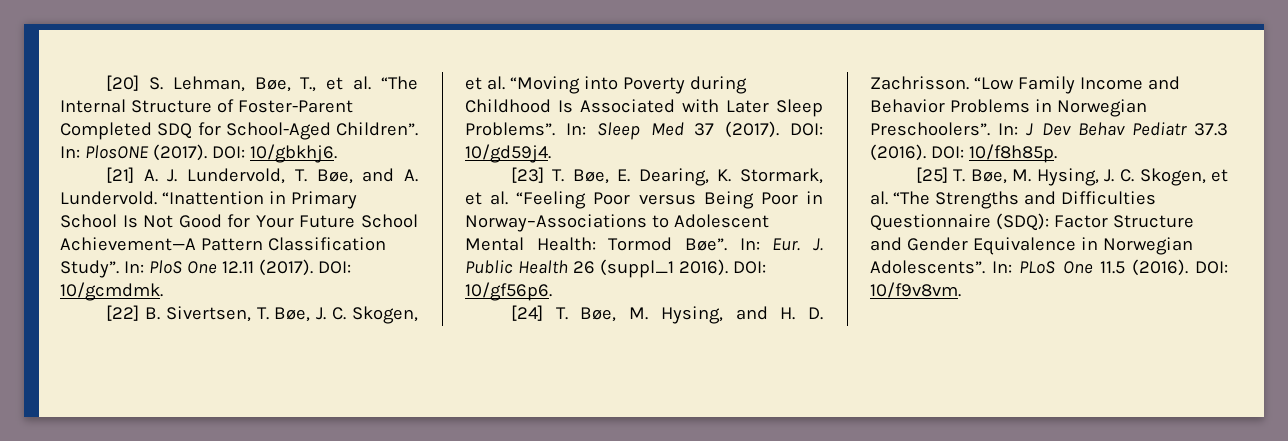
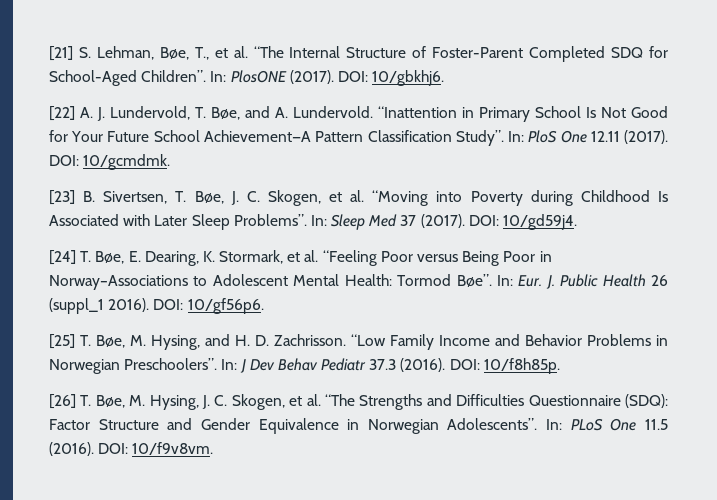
[105,75,139,91] [20] -> [49,46,73,61] [21]
[105,167,134,183] [21] -> [49,106,75,121] [22]
[105,305,139,321] [22] -> [49,190,75,205] [23]
[510,167,544,183] [23] -> [49,250,76,265] [24]
[510,305,543,321] [24] -> [49,334,75,349] [25]
[915,167,948,183] [25] -> [49,394,76,409] [26]

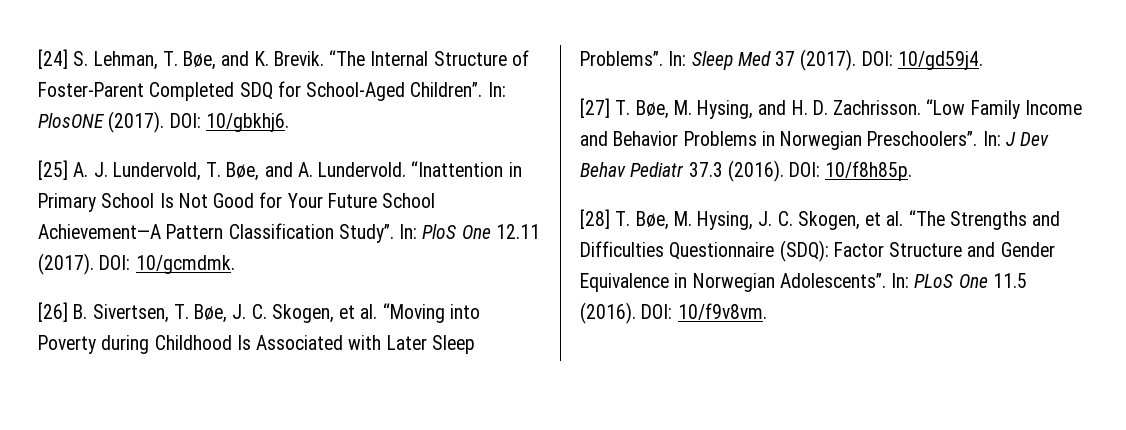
[49,46,73,61] [21] -> [38,49,68,69] [24]
[159,46,248,60] Bøe, T., et al. -> [162,51,324,70] T. Bøe, and K. Brevik.
[49,106,75,121] [22] -> [38,160,68,180] [25]
[49,190,75,205] [23] -> [38,302,68,322] [26]
[49,250,552,266] [49,274,668,290] [49,298,264,314] [49,334,75,349] [24] T. Bøe, E. Dearing, K. Stormark, et al. “Feeling Poor versus Being Poor in Norway–Associations to Adolescent Mental Health: Tormod Bøe”. In: Eur. J. Public Health 26 (suppl_1 2016). DOI: 10/gf56p6. // [25] -> [580,98,610,118] [27]
[49,394,76,409] [26] -> [580,209,610,229] [28]

